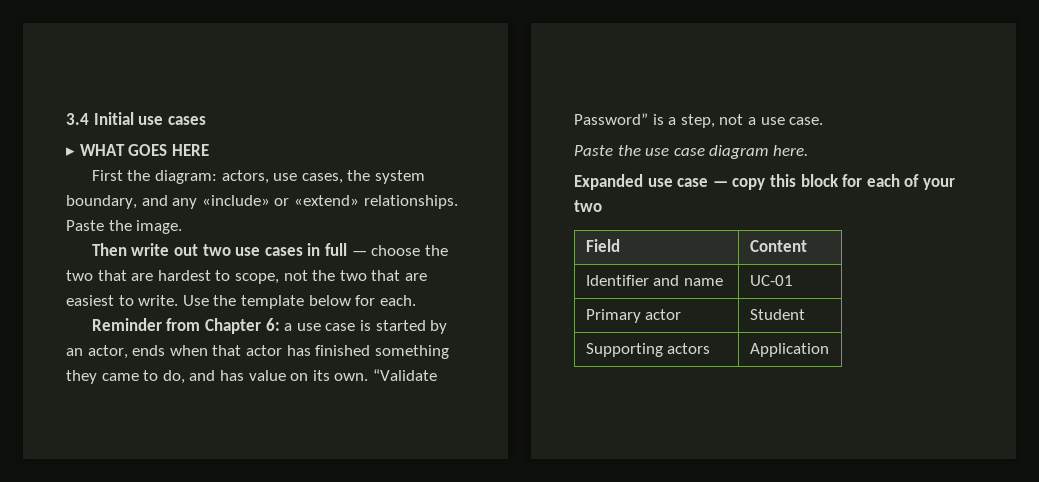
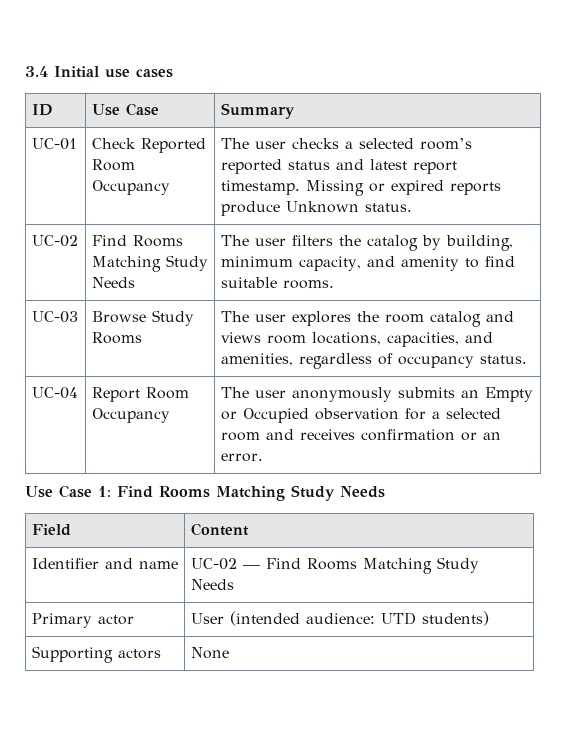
[66,144,209,156] [91,170,426,184] [66,195,458,209] [66,220,183,234] [91,243,448,256] [66,270,427,284] [66,295,416,309] [91,318,448,334] [66,345,449,359] [66,369,437,384] [574,113,824,128] [574,145,808,159] [574,174,955,190] [574,200,602,212] // ▸ WHAT GOES HERE // First the diagram: actors, use cases, the system boundary, and any «include» or «extend» relationships. Paste the image. // Then write out two use cases in full — choose the two that are hardest to scope, not the two that are easiest to write. Use the template below for each. // Reminder from Chapter 6: a use case is started by an actor, ends when that actor has finished something they came to do, and has value on its own. “Validate Password” is a step, not a use case. // Paste the use case diagram here. // Expanded use case — copy this block for each of your two -> [31,104,53,116] [91,103,159,116] [220,103,295,119] [31,138,77,150] [91,138,206,153] [91,159,135,171] [91,180,170,195] [220,138,472,150] [220,159,457,174] [220,180,501,196] [220,201,412,216] [31,235,78,247] [91,235,183,247] [91,255,208,272] [91,277,135,288] [220,235,513,251] [220,256,515,271] [220,277,334,289] [31,311,78,323] [91,310,194,326] [91,332,142,344] [220,311,514,327] [220,332,493,347] [220,353,527,369] [31,387,78,399] [91,387,189,402] [91,408,170,423] [220,387,533,402] [220,408,501,423] [220,429,501,441] [220,453,263,462] [25,485,385,501] // ID | Use Case | Summary // UC-01 | Check Reported Room Occupancy | The user checks a selected room’s reported status and latest report timestamp. Missing or expired reports produce Unknown status. // UC-02 | Find Rooms Matching Study Needs | The user filters the catalog by building, minimum capacity, and amenity to find suitable rooms. // UC-03 | Browse Study Rooms | The user explores the room catalog and views room locations, capacities, and amenities, regardless of occupancy status. // UC-04 | Report Room Occupancy | The user anonymously submits an Empty or Occupied observation for a selected room and receives confirmation or an error. // Use Case 1: Find Rooms Matching Study Needs
[749,275,793,286] [585,309,682,323] [749,309,805,320] UC-01 // Primary actor | Student -> [190,557,479,574] [190,579,234,590] [31,613,134,628] [190,611,489,626] UC-02 — Find Rooms Matching Study Needs // Primary actor | User (intended audience: UTD students)
[749,343,829,357] | Application -> [190,647,229,659] | None

